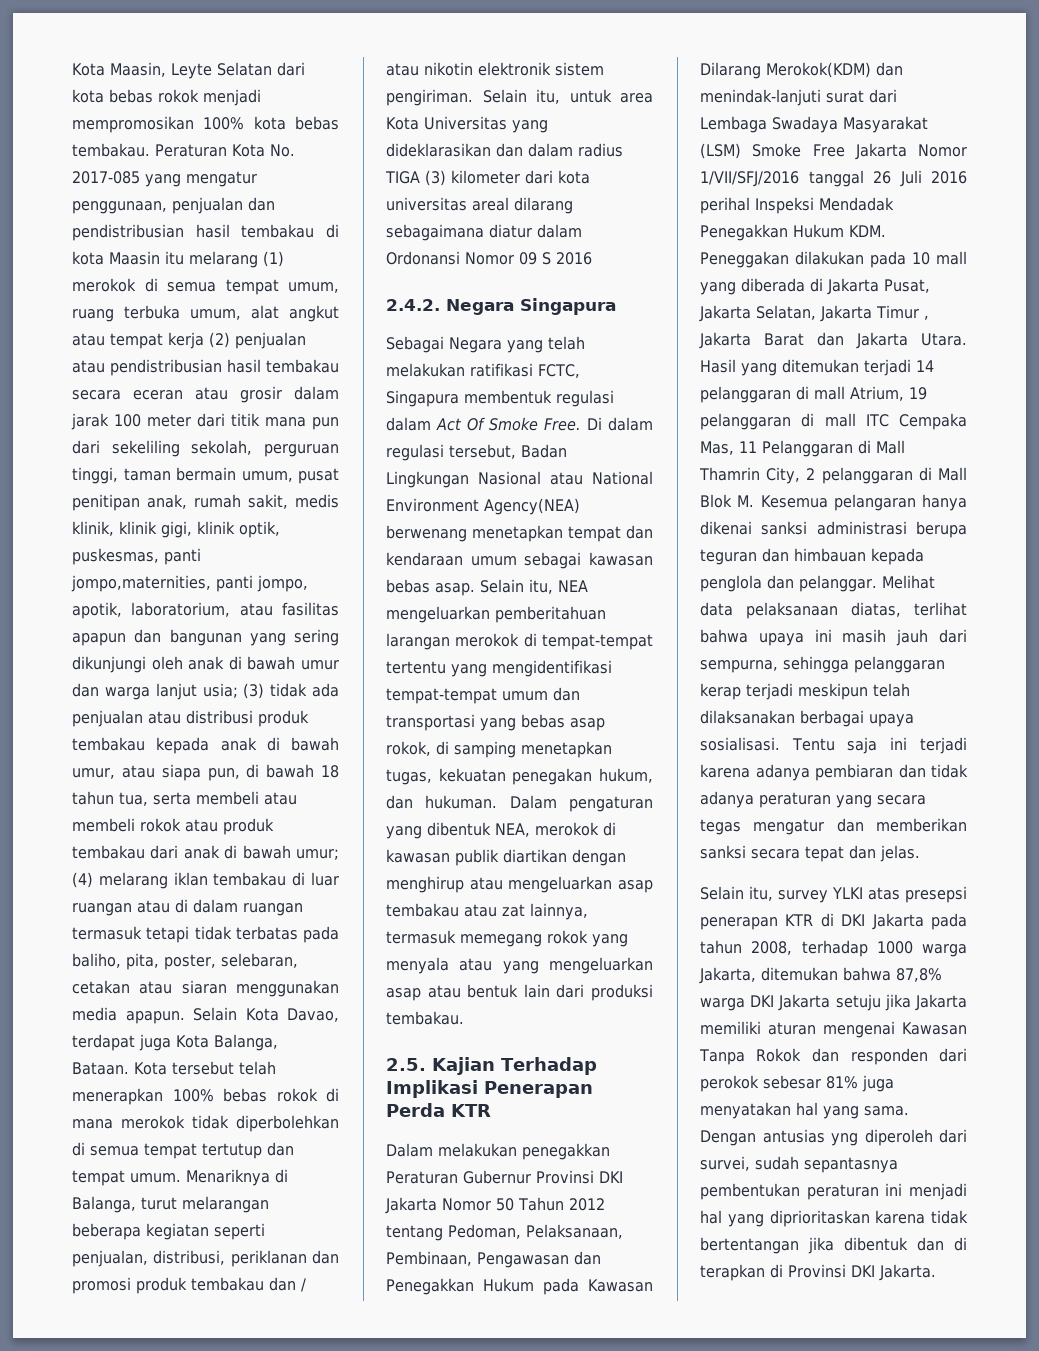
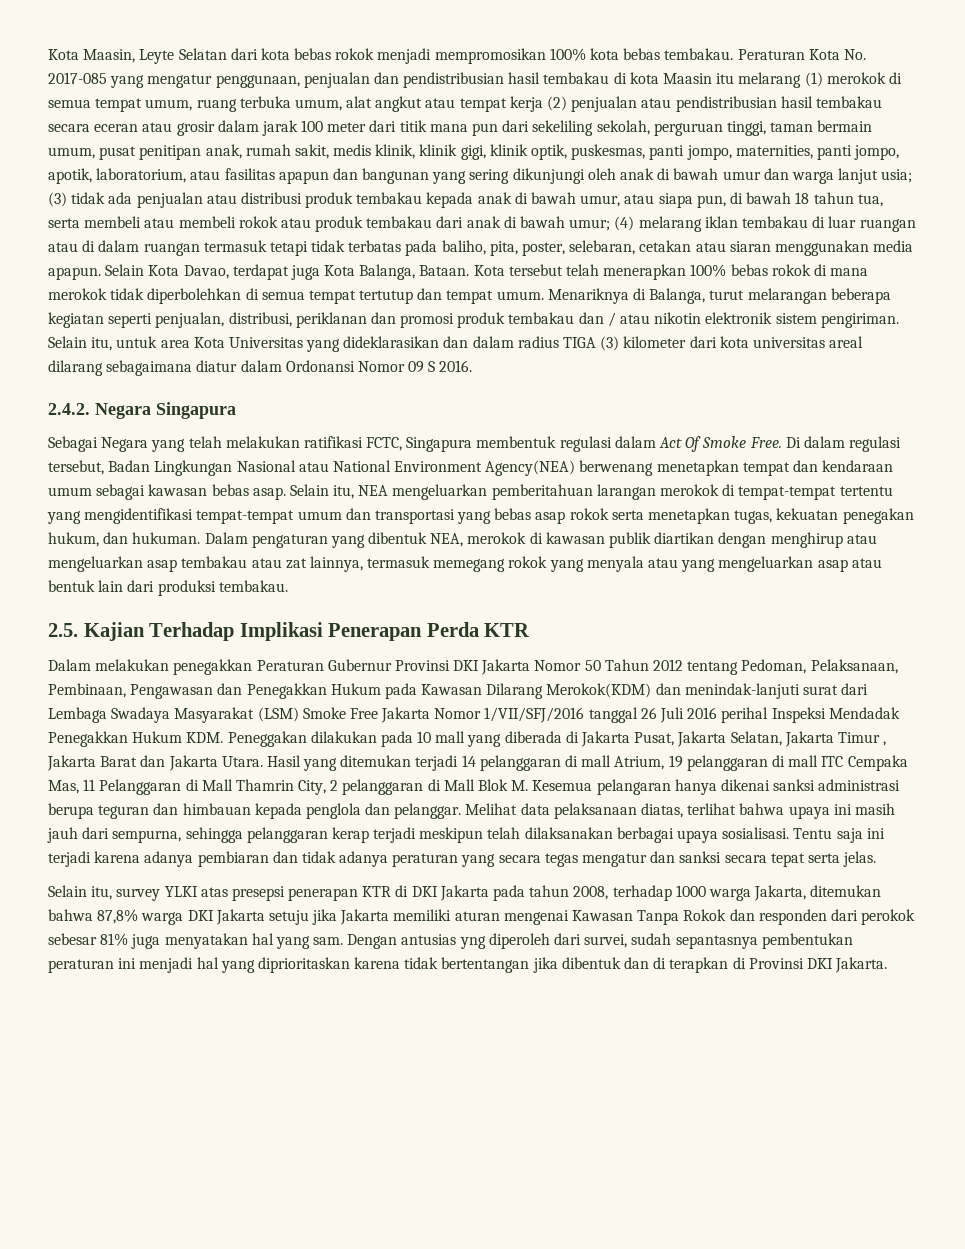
[71,575,211,592] jompo,maternities, -> [686,145,813,160] jompo, maternities,
[556,252,592,265] 2016 -> [439,360,473,372] 2016.
[386,741,516,758] rokok, di samping -> [569,508,644,520] rokok serta
[876,818,967,832] memberikan -> (676, 857) none
[849,845,876,859] dan -> [807,853,840,863] serta
[864,1106,909,1116] sama. -> [313,937,344,945] sam.

